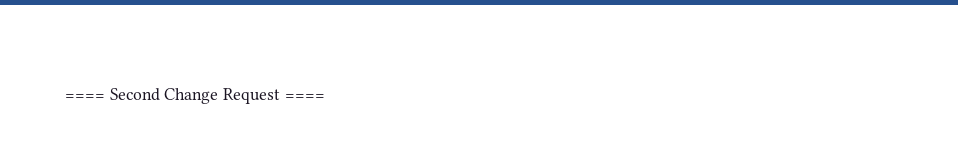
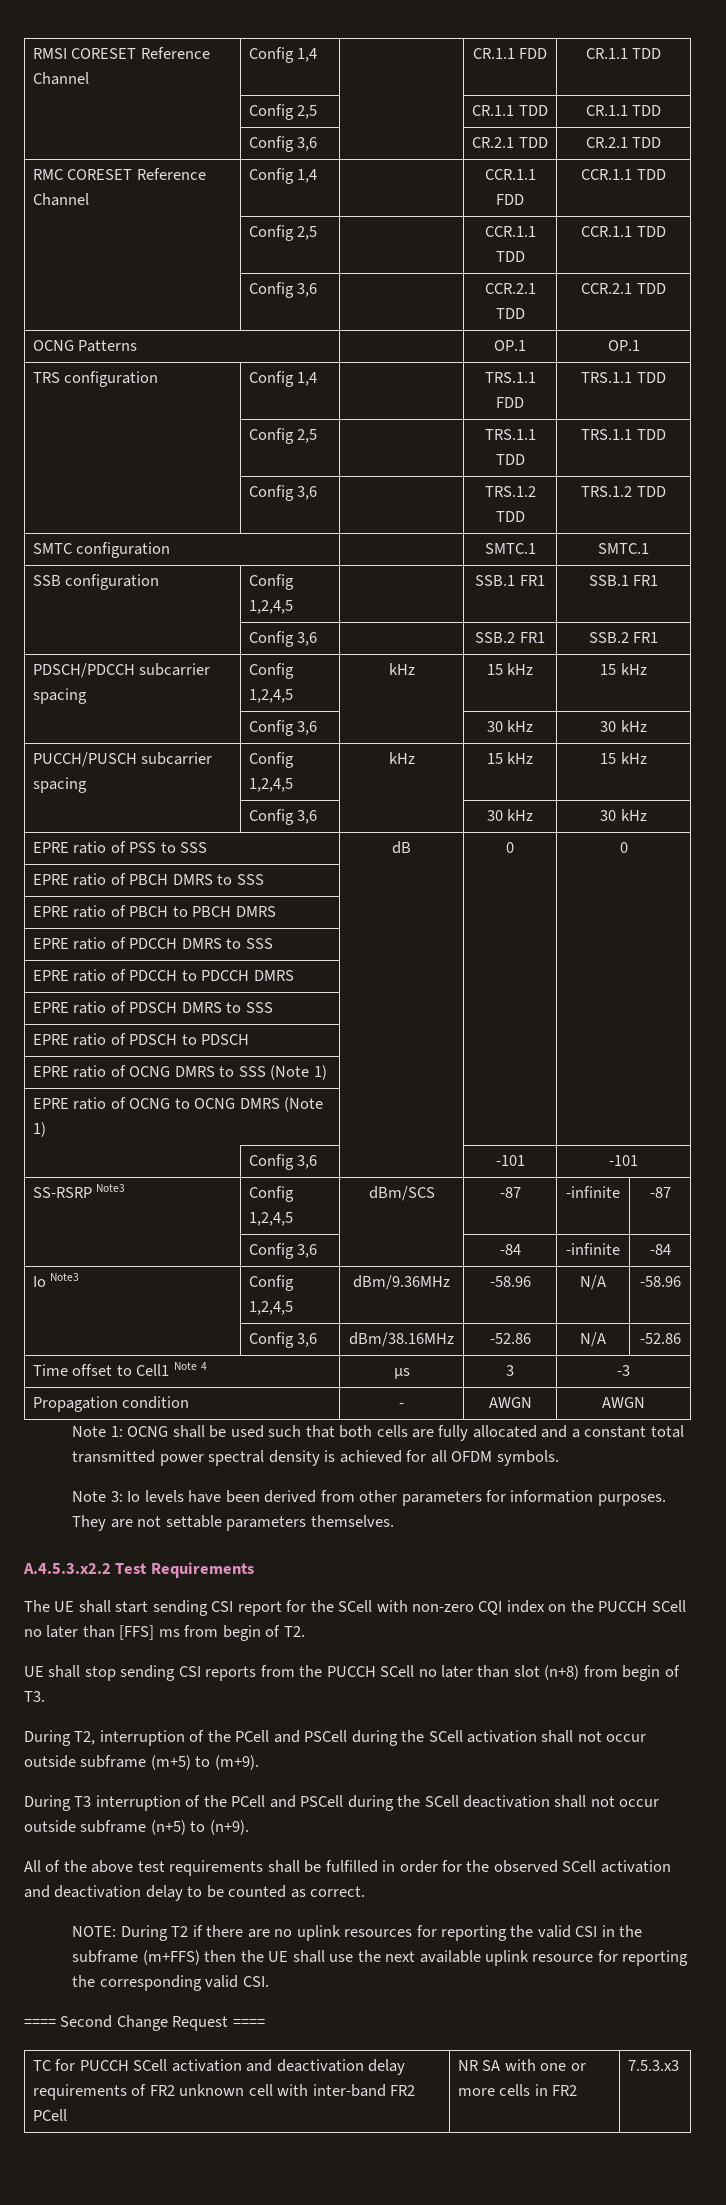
(65, 97) none -> [33,47,210,59] [33,72,90,85] [249,47,318,63] [472,48,548,59] [585,48,662,59] [249,104,318,120] [472,105,548,116] [585,105,662,116] [249,136,318,152] [472,137,548,148] [585,137,662,148] [33,168,206,180] [33,193,90,206] [249,168,318,184] [484,169,536,180] [496,194,524,205] [581,169,666,180] [249,225,318,241] [484,226,536,237] [495,251,525,262] [581,226,666,237] [249,282,318,298] [484,283,536,294] [495,308,525,319] [581,283,666,294] [33,340,138,352] [494,340,526,351] [607,340,640,351] [33,371,159,387] [249,371,318,387] [484,372,536,383] [496,397,524,408] [581,372,666,383] [249,428,318,444] [484,429,536,440] [495,454,525,465] [581,429,666,440] [249,485,318,501] [484,486,536,497] [495,511,525,522] [581,486,666,497] [33,542,171,558] [484,543,536,554] [598,543,649,554] [33,574,160,590] [249,574,295,590] [249,600,294,614] [475,575,545,586] [588,575,659,586] [249,631,318,647] [475,632,545,643] [588,632,659,643] [33,663,211,678] [33,688,88,704] [249,663,295,679] [249,689,294,703] [388,663,415,675] [486,663,534,675] [600,663,647,675] [249,720,318,736] [486,720,534,732] [600,720,647,732] [33,752,213,767] [33,777,88,793] [249,752,295,768] [249,778,294,792] [388,752,415,764] [486,752,534,764] [600,752,647,764] [249,809,318,825] [486,809,534,821] [600,809,647,821] [33,841,208,854] [392,841,411,854] [506,842,514,853] [619,842,628,853] [33,873,264,886] [33,905,276,918] [33,937,273,950] [33,969,294,982] [33,1001,273,1014] [33,1033,250,1046] [33,1065,327,1080] [33,1097,324,1112] [33,1122,47,1137] [249,1154,318,1170] [495,1155,525,1166] [609,1155,638,1166] [33,1184,126,1198] [249,1186,295,1202] [249,1212,294,1226] [368,1186,435,1201] [499,1187,521,1198] [566,1186,620,1198] [649,1187,671,1198] [249,1243,318,1259] [499,1244,521,1255] [566,1243,620,1255] [649,1244,671,1255] [33,1273,80,1287] [249,1275,295,1291] [249,1301,294,1315] [353,1275,450,1290] [489,1276,531,1287] [580,1275,606,1290] [639,1276,681,1287] [249,1332,318,1348] [349,1332,454,1347] [489,1333,531,1344] [580,1332,606,1347] [639,1333,681,1344] [33,1362,208,1376] [393,1368,410,1379] [506,1365,514,1376] [617,1365,630,1376] [33,1396,190,1412] [399,1403,404,1408] [488,1397,532,1408] [602,1397,645,1408] [72,1425,684,1441] [72,1450,559,1466] [72,1490,666,1506] [72,1515,394,1531] [23,1562,254,1578] [24,1600,686,1616] [24,1625,305,1641] [24,1665,680,1681] [24,1691,45,1702] [24,1730,647,1746] [24,1755,259,1770] [24,1795,660,1811] [24,1820,249,1835] [24,1860,671,1876] [24,1885,366,1901] [72,1925,643,1941] [72,1950,689,1966] [72,1975,269,1991] RMSI CORESET Reference Channel | Config 1,4 | | CR.1.1 FDD | CR.1.1 TDD // | Config 2,5 | | CR.1.1 TDD | CR.1.1 TDD // | Config 3,6 | | CR.2.1 TDD | CR.2.1 TDD // RMC CORESET Reference Channel | Config 1,4 | | CCR.1.1 FDD | CCR.1.1 TDD // | Config 2,5 | | CCR.1.1 TDD | CCR.1.1 TDD // | Config 3,6 | | CCR.2.1 TDD | CCR.2.1 TDD // OCNG Patterns | | OP.1 | OP.1 // TRS configuration | Config 1,4 | | TRS.1.1 FDD | TRS.1.1 TDD // | Config 2,5 | | TRS.1.1 TDD | TRS.1.1 TDD // | Config 3,6 | | TRS.1.2 TDD | TRS.1.2 TDD // SMTC configuration | | SMTC.1 | SMTC.1 // SSB configuration | Config 1,2,4,5 | | SSB.1 FR1 | SSB.1 FR1 // | Config 3,6 | | SSB.2 FR1 | SSB.2 FR1 // PDSCH/PDCCH subcarrier spacing | Config 1,2,4,5 | kHz | 15 kHz | 15 kHz // | Config 3,6 | | 30 kHz | 30 kHz // PUCCH/PUSCH subcarrier spacing | Config 1,2,4,5 | kHz | 15 kHz | 15 kHz // | Config 3,6 | | 30 kHz | 30 kHz // EPRE ratio of PSS to SSS | dB | 0 | 0 // EPRE ratio of PBCH DMRS to SSS | | | // EPRE ratio of PBCH to PBCH DMRS | | | // EPRE ratio of PDCCH DMRS to SSS | | | // EPRE ratio of PDCCH to PDCCH DMRS | | | // EPRE ratio of PDSCH DMRS to SSS | | | // EPRE ratio of PDSCH to PDSCH | | | // EPRE ratio of OCNG DMRS to SSS (Note 1) | | | // EPRE ratio of OCNG to OCNG DMRS (Note 1) | | | // | Config 3,6 | | -101 | -101 // SS-RSRP Note3 | Config 1,2,4,5 | dBm/SCS | -87 | -infinite | -87 // | Config 3,6 | | -84 | -infinite | -84 // Io Note3 | Config 1,2,4,5 | dBm/9.36MHz | -58.96 | N/A | -58.96 // | Config 3,6 | dBm/38.16MHz | -52.86 | N/A | -52.86 // Time offset to Cell1 Note 4 | μs | 3 | -3 // Propagation condition | - | AWGN | AWGN // Note 1: OCNG shall be used such that both cells are fully allocated and a constant total transmitted power spectral density is achieved for all OFDM symbols. // Note 3: Io levels have been derived from other parameters for information purposes. They are not settable parameters themselves. // A.4.5.3.x2.2 Test Requirements // The UE shall start sending CSI report for the SCell with non-zero CQI index on the PUCCH SCell no later than [FFS] ms from begin of T2. // UE shall stop sending CSI reports from the PUCCH SCell no later than slot (n+8) from begin of T3. // During T2, interruption of the PCell and PSCell during the SCell activation shall not occur outside subframe (m+5) to (m+9). // During T3 interruption of the PCell and PSCell during the SCell deactivation shall not occur outside subframe (n+5) to (n+9). // All of the above test requirements shall be fulfilled in order for the observed SCell activation and deactivation delay to be counted as correct. // NOTE: During T2 if there are no uplink resources for reporting the valid CSI in the subframe (m+FFS) then the UE shall use the next available uplink resource for reporting the corresponding valid CSI. //
(325, 97) none -> [33,2059,406,2075] [33,2084,416,2100] [33,2109,68,2121] [458,2059,586,2071] [458,2084,578,2096] [628,2060,680,2071] // TC for PUCCH SCell activation and deactivation delay requirements of FR2 unknown cell with inter-band FR2 PCell | NR SA with one or more cells in FR2 | 7.5.3.x3

